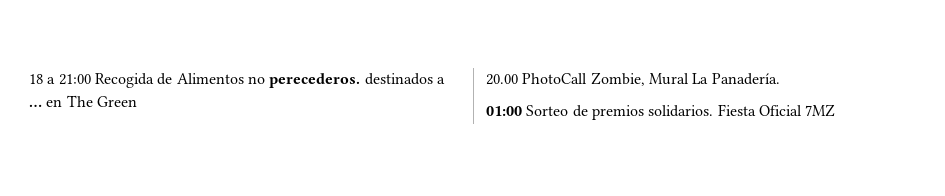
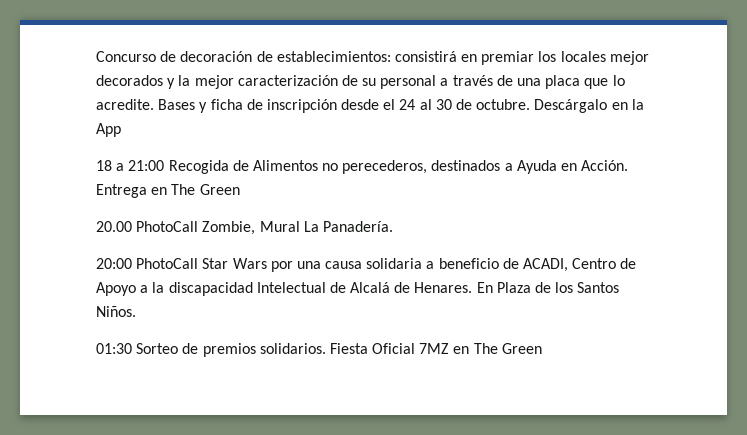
(29, 79) none -> [96,51,649,65] [96,75,625,89] [96,99,644,113] [96,123,121,137] Concurso de decoración de establecimientos: consistirá en premiar los locales mejor decorados y la mejor caracterización de su personal a través de una placa que lo acredite. Bases y ficha de inscripción desde el 24 al 30 de octubre. Descárgalo en la App //
[269,73,361,88] perecederos. -> [342,160,428,174] perecederos,
[29,104,42,107] … -> [516,160,629,174] [96,184,147,198] Ayuda en Acción. Entrega
[486,106,522,116] 01:00 -> [96,258,637,272] [96,282,620,296] [96,306,136,317] [96,343,132,354] 20:00 PhotoCall Star Wars por una causa solidaria a beneficio de ACADI, Centro de Apoyo a la discapacidad Intelectual de Alcalá de Henares. En Plaza de los Santos Niños. // 01:30
(836, 110) none -> [453,343,542,354] en The Green

